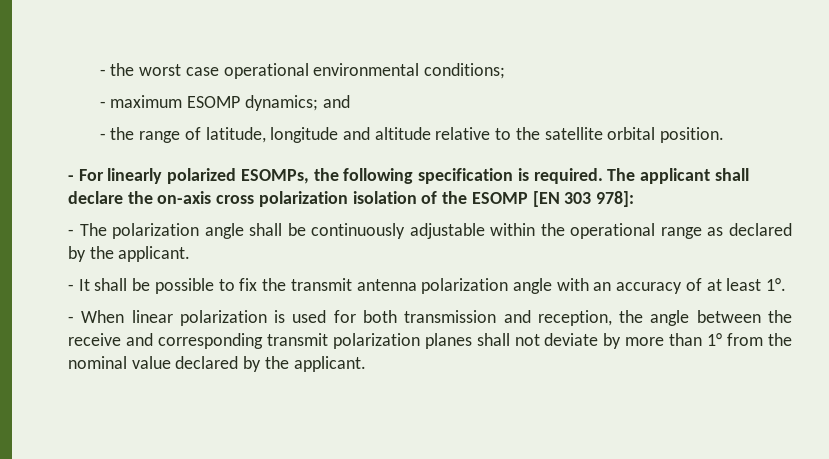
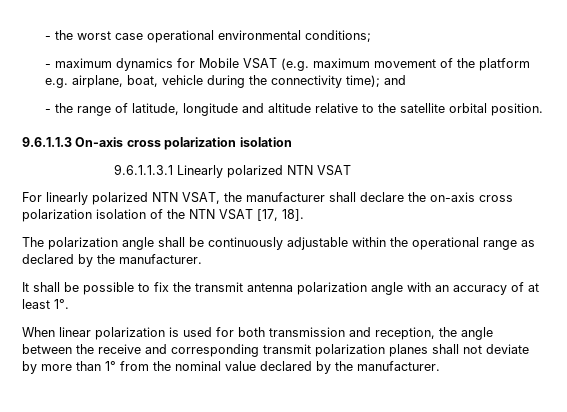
[187,95,318,111] ESOMP dynamics; -> [116,58,531,71] [45,75,381,88] dynamics for Mobile VSAT (e.g. maximum movement of the platform e.g. airplane, boat, vehicle during the connectivity time);
[68,168,710,184] - For linearly polarized ESOMPs, the following specification is required. The applicant -> [22,137,292,150] [114,164,352,178] [22,192,325,205] 9.6.1.1.3 On-axis cross polarization isolation // 9.6.1.1.3.1 Linearly polarized NTN VSAT // For linearly polarized NTN VSAT, the manufacturer
[471,191,634,207] [68,229,74,236] ESOMP [EN 303 978]: // - -> [189,209,304,221] NTN VSAT [17, 18]. //
[118,246,191,262] [68,284,74,291] applicant. // - -> [119,254,202,264] manufacturer. //
[68,316,74,323] - -> (69, 304) none
[293,356,366,372] applicant. -> [357,361,440,371] manufacturer.

